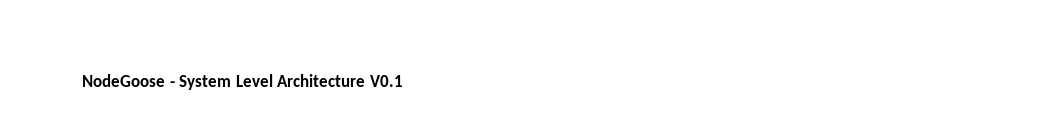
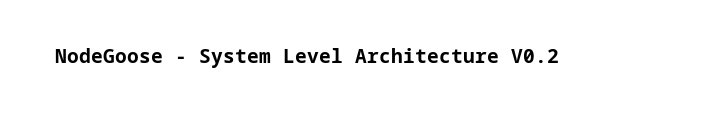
[369,75,403,87] V0.1 -> [511,49,559,63] V0.2

